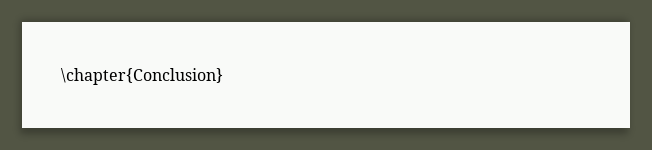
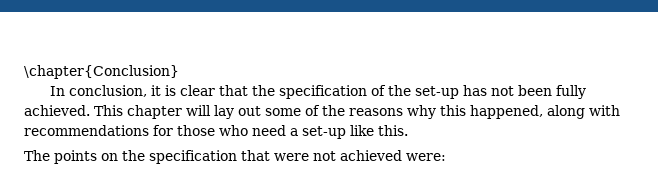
(223, 76) none -> [50,85,587,99] [24,105,620,119] [24,125,408,139] [24,150,446,164] // In conclusion, it is clear that the specification of the set-up has not been fully achieved. This chapter will lay out some of the reasons why this happened, along with recommendations for those who need a set-up like this. // The points on the specification that were not achieved were:

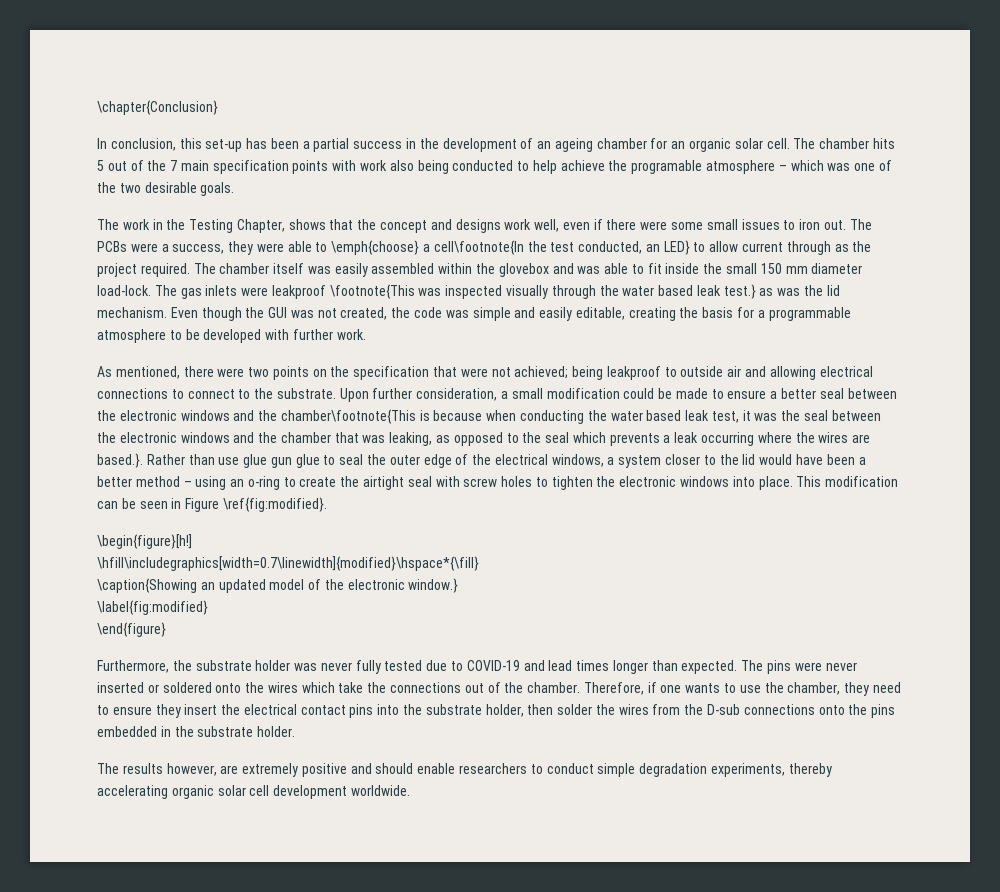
[151,85,587,99] [24,105,620,119] [24,125,408,139] [24,150,50,161] it is clear that the specification of the set-up has not been fully achieved. This chapter will lay out some of the reasons why this happened, along with recommendations for those who need a set-up like this. // The -> [179,138,895,152] [97,160,892,174] [97,182,235,196] [97,219,872,233] [97,240,872,255] [97,263,863,277] [97,284,840,299] [97,307,851,321] [97,329,366,343] [97,366,270,379] this set-up has been a partial success in the development of an ageing chamber for an organic solar cell. The chamber hits 5 out of the 7 main specification points with work also being conducted to help achieve the programable atmosphere – which was one of the two desirable goals. // The work in the Testing Chapter, shows that the concept and designs work well, even if there were some small issues to iron out. The PCBs were a success, they were able to \emph{choose} a cell\footnote{In the test conducted, an LED} to allow current through as the project required. The chamber itself was easily assembled within the glovebox and was able to fit inside the small 150 mm diameter load-lock. The gas inlets were leakproof \footnote{This was inspected visually through the water based leak test.} as was the lid mechanism. Even though the GUI was not created, the code was simple and easily editable, creating the basis for a programmable atmosphere to be developed with further work. // As mentioned, there were two
[340,150,446,161] achieved were: -> [514,366,873,380] [97,388,897,402] [97,409,881,424] [97,432,871,446] [97,453,866,468] [97,476,899,490] [97,497,327,512] [97,534,192,549] [97,556,479,571] [97,578,459,593] [97,600,208,615] [97,622,166,637] [97,660,857,674] [97,682,901,696] [97,704,896,718] [97,726,296,737] [97,763,832,777] [97,785,410,799] achieved; being leakproof to outside air and allowing electrical connections to connect to the substrate. Upon further consideration, a small modification could be made to ensure a better seal between the electronic windows and the chamber\footnote{This is because when conducting the water based leak test, it was the seal between the electronic windows and the chamber that was leaking, as opposed to the seal which prevents a leak occurring where the wires are based.}. Rather than use glue gun glue to seal the outer edge of the electrical windows, a system closer to the lid would have been a better method – using an o-ring to create the airtight seal with screw holes to tighten the electronic windows into place. This modification can be seen in Figure \ref{fig:modified}. // \begin{figure}[h!] // \hfill\includegraphics[width=0.7\linewidth]{modified}\hspace*{\fill} // \caption{Showing an updated model of the electronic window.} // \label{fig:modified} // \end{figure} // Furthermore, the substrate holder was never fully tested due to COVID-19 and lead times longer than expected. The pins were never inserted or soldered onto the wires which take the connections out of the chamber. Therefore, if one wants to use the chamber, they need to ensure they insert the electrical contact pins into the substrate holder, then solder the wires from the D-sub connections onto the pins embedded in the substrate holder. // The results however, are extremely positive and should enable researchers to conduct simple degradation experiments, thereby accelerating organic solar cell development worldwide.

